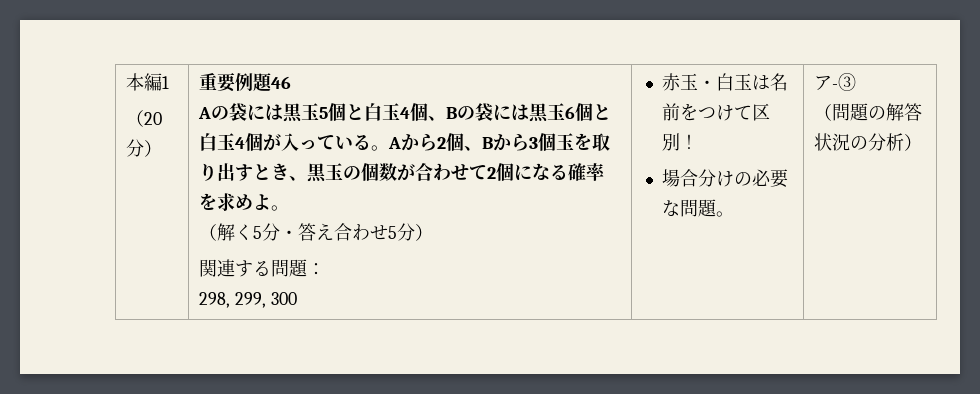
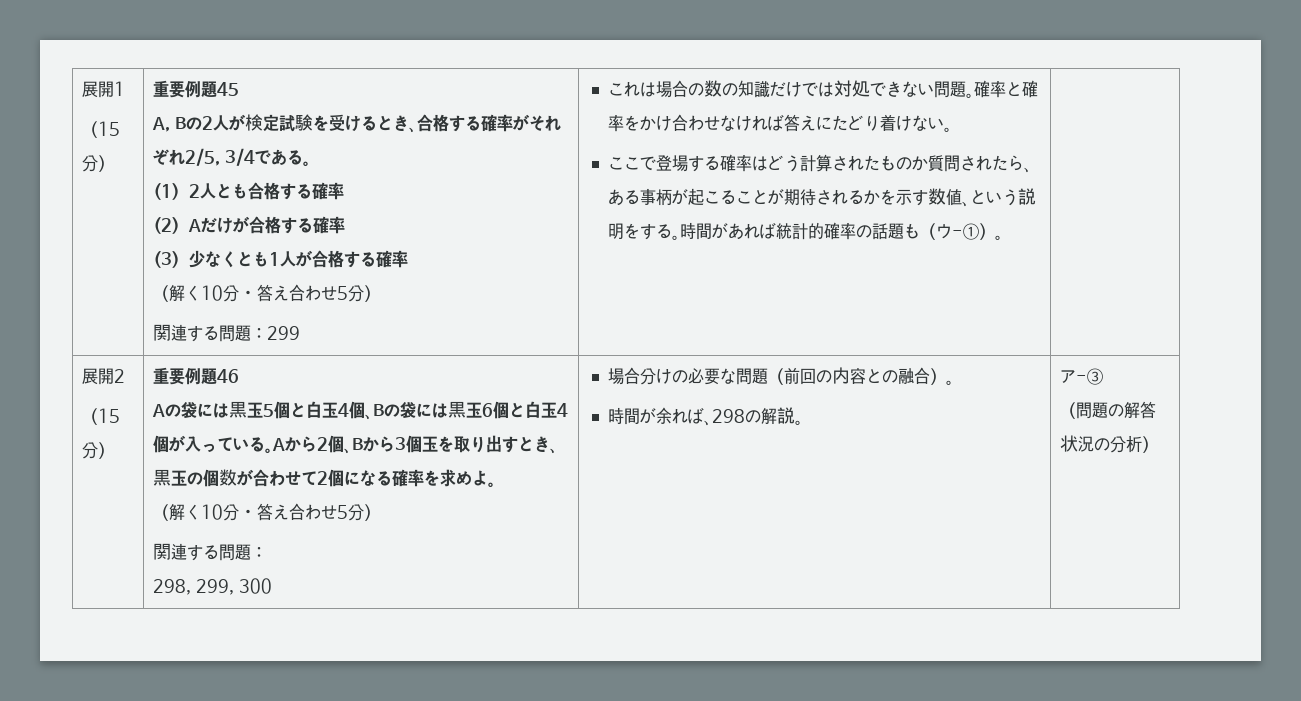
[126,73,163,91] 本編 -> [82,81,115,98] 展開
[144,112,163,125] 20 -> [98,121,121,136] [82,155,115,172] [153,80,240,98] [152,114,562,133] [153,148,312,167] [153,182,345,200] [153,216,346,234] [153,250,409,268] [153,284,381,302] [153,324,301,342] [608,80,1039,98] [608,114,953,132] [608,154,1033,173] [608,188,1037,207] [608,222,1004,240] [82,368,126,385] [82,408,121,425] 15分） | 重要例題45 // A, Bの2人が検定試験を受けるとき、合格する確率がそれぞれ2/5, 3/4である。 // (1) 2人とも合格する確率 // (2) Aだけが合格する確率 // (3)少なくとも1人が合格する確率 // （解く10分・答え合わせ5分） // 関連する問題：299 | これは場合の数の知識だけでは対処できない問題。確率と確率をかけ合わせなければ答えにたどり着けない。 // ここで登場する確率はどう計算されたものか質問されたら、ある事柄が起こることが期待されるかを示す数値、という説明をする。時間があれば統計的確率の話題も（ウ-①）。 | // 展開2 // （15
[253,226,263,239] 5 -> [201,504,224,520] 10
[662,73,789,91] [662,103,771,121] [662,133,699,151] 赤玉・白玉は名前をつけて区別！ // -> (273, 586) none
(718, 208) none -> [768,367,955,385] [608,407,796,426] （前回の内容との融合）。 // 時間が余れば、298の解説

